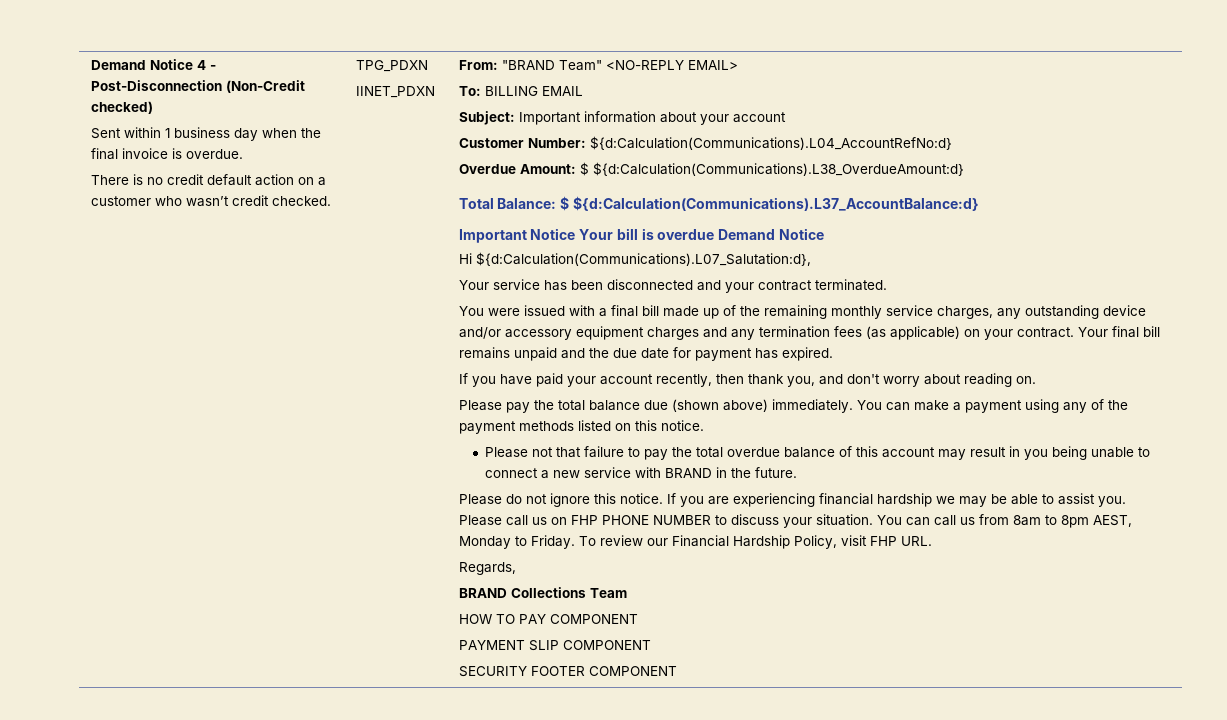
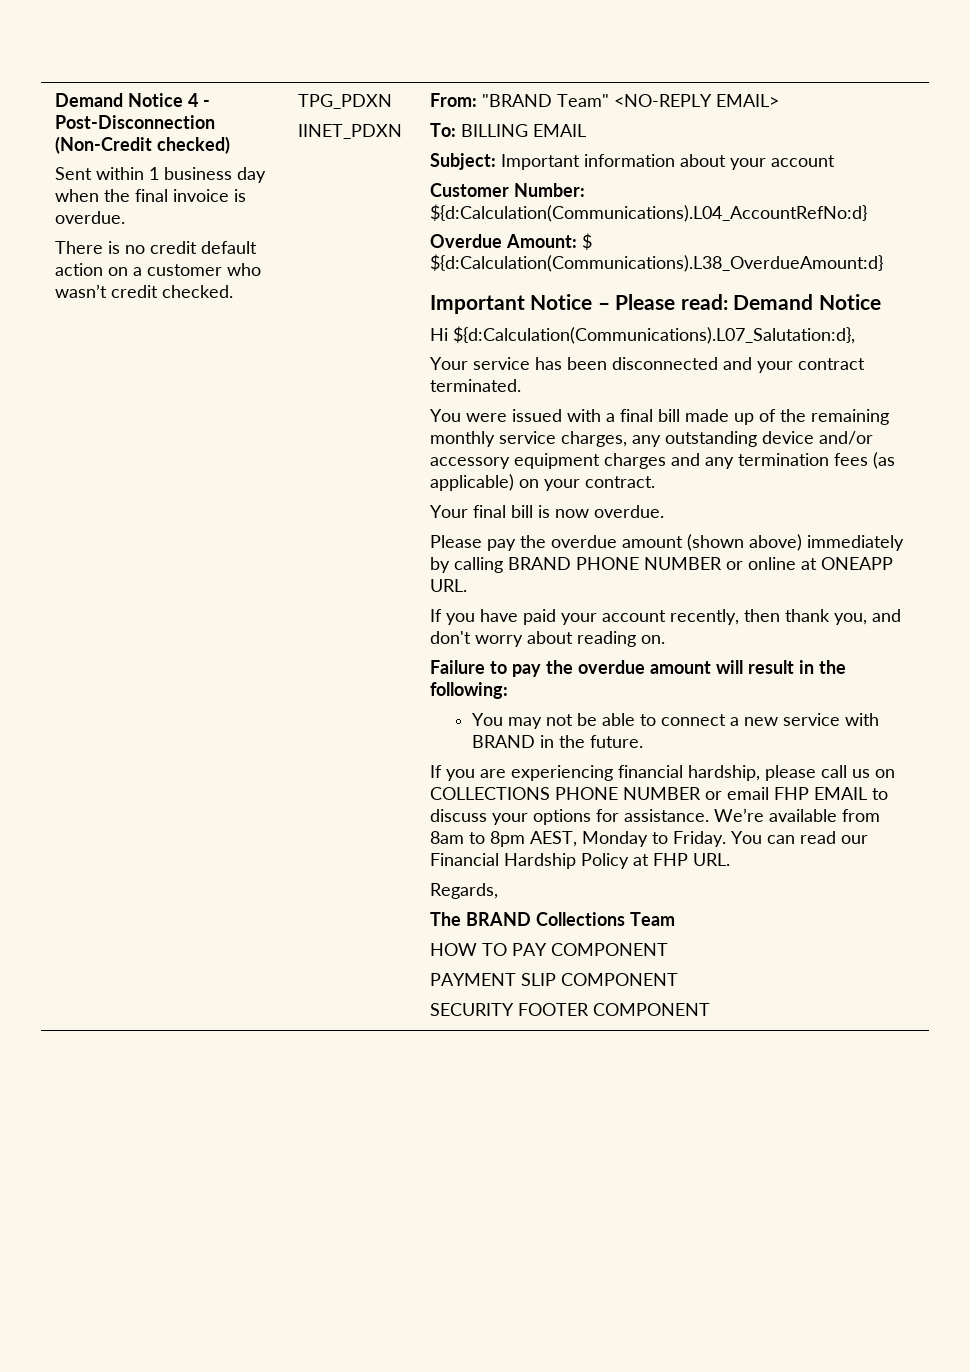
[458,196,979,211] [458,228,715,243] Total Balance: $ ${d:Calculation(Communications).L37_AccountBalance:d} // Important Notice Your bill is overdue -> [429,294,728,314] Important Notice – Please read:
(1074, 332) none -> (655, 482) //
[458,347,833,361] remains unpaid and the due date for payment has expired. -> [537,505,664,518] [429,534,904,551] [429,557,893,573] [429,579,467,592] is now overdue. // Please pay the overdue amount (shown above) immediately by calling BRAND PHONE NUMBER or online at ONEAPP URL.
[458,399,1128,413] [458,420,704,434] [484,446,1134,460] Please pay the total balance due (shown above) immediately. You can make a payment using any of the payment methods listed on this notice. // Please not that failure to pay the total overdue balance of this account may result in you being unable -> [429,660,846,677] [429,682,508,699] [472,713,636,729] Failure to pay the overdue amount will result in the following: // You may not be able
[458,493,663,507] Please do not ignore this notice. -> (644, 741) none
[876,493,1126,507] [458,515,502,526] hardship we may be able to assist you. Please -> [687,765,816,781] hardship, please
[570,514,975,528] FHP PHONE NUMBER to discuss your situation. You can call us -> [429,787,888,800] [429,808,837,825] COLLECTIONS PHONE NUMBER or email FHP EMAIL to discuss your options for assistance. We’re available
[578,535,643,546] To review -> [730,831,836,844] You can read
[793,535,867,549] Policy, visit -> [580,853,649,869] Policy at
(516, 568) none -> [429,912,461,926] The

